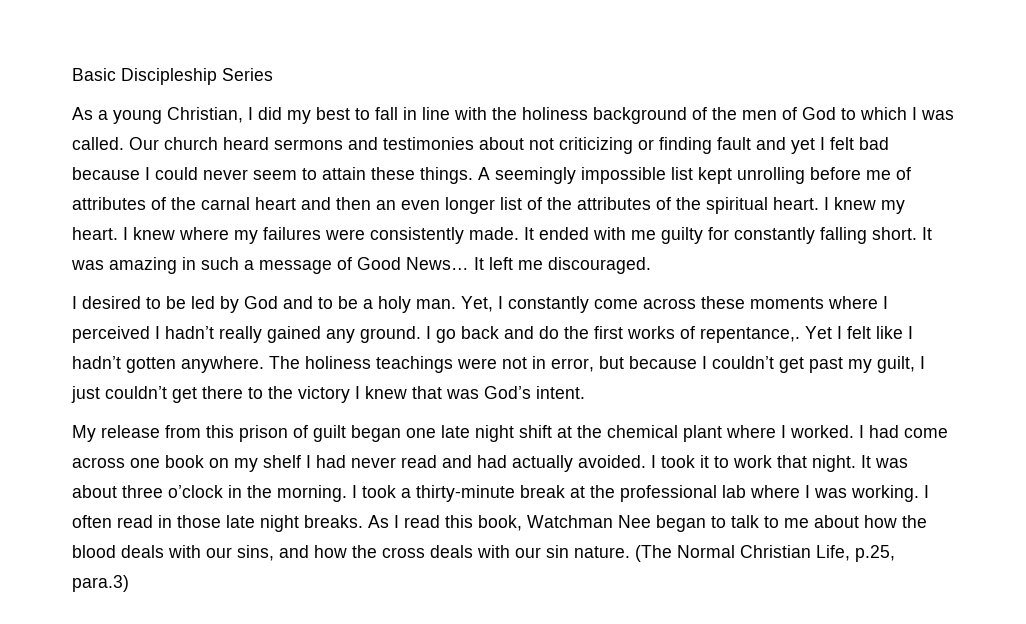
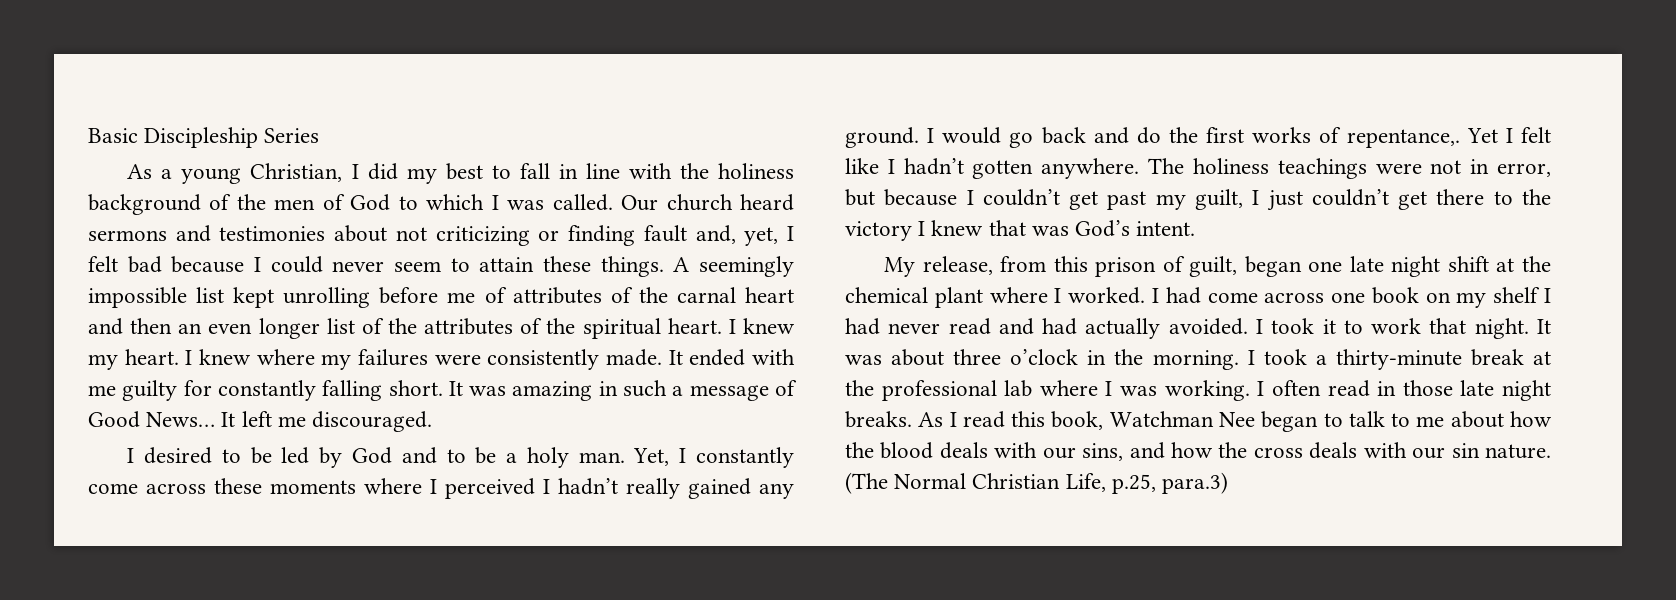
[756,137,815,154] and yet -> [695,225,779,246] and, yet,
(431, 332) none -> [942,127,1002,144] would
[101,425,160,438] release -> [922,256,993,275] release,
[313,425,346,442] guilt -> [1189,256,1238,277] guilt,

